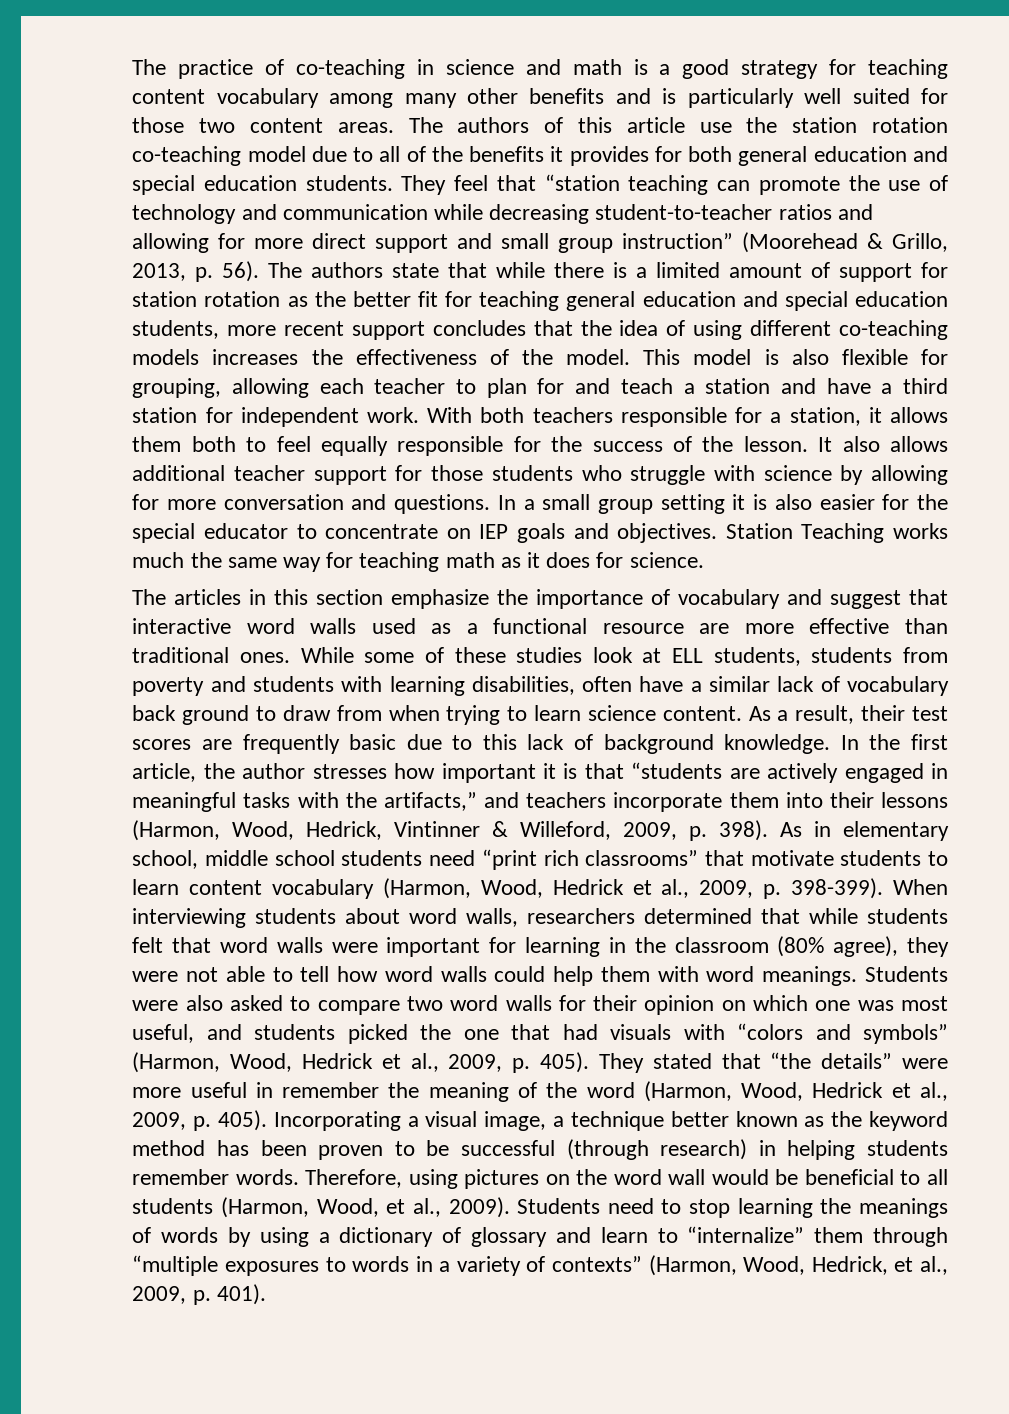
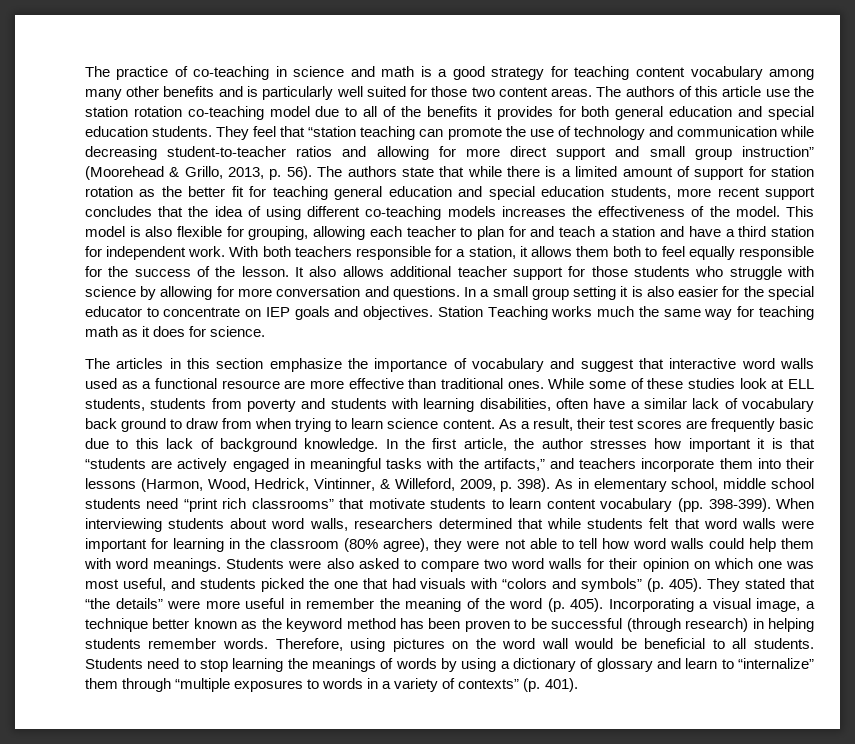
[394,821,481,837] Vintinner -> [314,478,376,491] Vintinner,
[382,878,782,899] (Harmon, Wood, Hedrick et al., 2009, p. -> [677,498,703,512] (pp.
[132,1052,531,1073] (Harmon, Wood, Hedrick et al., 2009, p. -> [647,578,665,592] (p.
[643,1081,948,1102] [132,1112,212,1131] (Harmon, Wood, Hedrick et al., 2009, p. -> [547,598,565,612] (p.
[132,1197,510,1218] students (Harmon, Wood, et al., 2009). -> [753,638,814,649] students.
[648,1255,949,1276] [132,1286,211,1305] (Harmon, Wood, Hedrick, et al., 2009, p. -> [523,678,541,692] (p.

